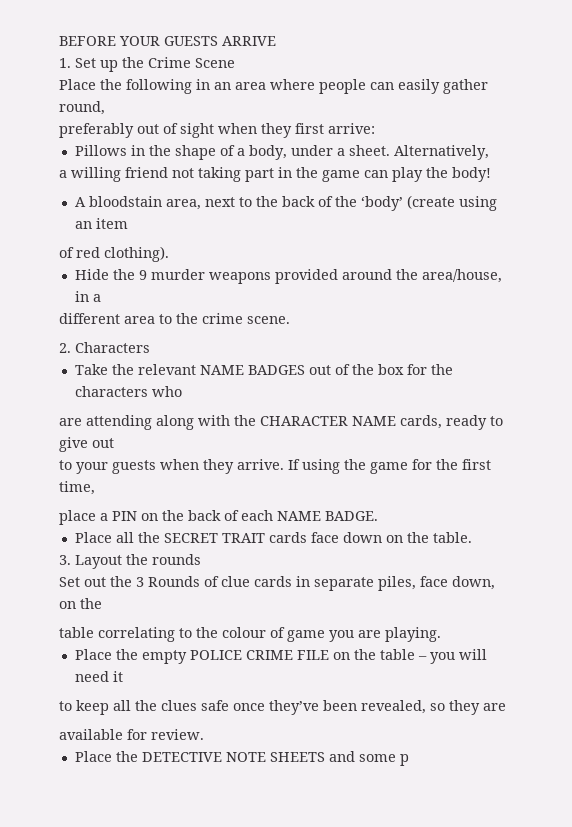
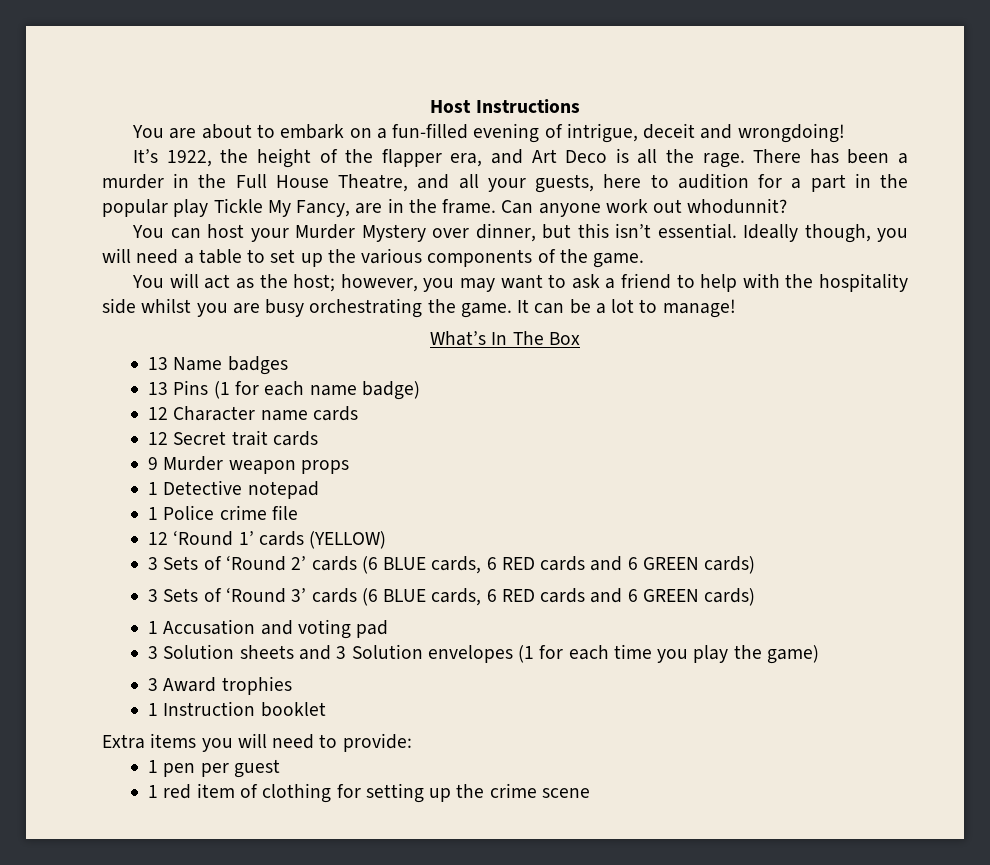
[59,36,276,46] [59,57,235,72] [59,79,488,94] [59,101,105,115] [59,123,375,138] [74,145,489,160] [59,167,491,182] [74,195,497,211] [74,218,128,229] [59,246,169,262] [74,269,502,284] [74,291,101,302] [59,313,290,324] [59,342,150,353] [74,364,453,375] [74,386,182,397] [59,415,503,430] [59,437,114,452] [59,459,491,474] [59,481,95,495] [59,510,378,525] [74,532,472,543] [59,554,201,569] [59,576,495,591] [59,598,102,609] [59,627,441,642] [74,649,487,664] [74,671,123,682] [59,700,506,715] [59,729,204,740] [74,751,409,766] BEFORE YOUR GUESTS ARRIVE // 1. Set up the Crime Scene // Place the following in an area where people can easily gather round, // preferably out of sight when they first arrive: // Pillows in the shape of a body, under a sheet. Alternatively, // a willing friend not taking part in the game can play the body! // A bloodstain area, next to the back of the ‘body’ (create using an item // of red clothing). // Hide the 9 murder weapons provided around the area/house, in a // different area to the crime scene. // 2. Characters // Take the relevant NAME BADGES out of the box for the characters who // are attending along with the CHARACTER NAME cards, ready to give out // to your guests when they arrive. If using the game for the first time, // place a PIN on the back of each NAME BADGE. // Place all the SECRET TRAIT cards face down on the table. // 3. Layout the rounds // Set out the 3 Rounds of clue cards in separate piles, face down, on the // table correlating to the colour of game you are playing. // Place the empty POLICE CRIME FILE on the table – you will need it // to keep all the clues safe once they’ve been revealed, so they are // available for review. // Place the DETECTIVE NOTE SHEETS and some p -> [430,99,580,113] [132,123,845,143] [133,148,908,168] [102,173,909,193] [102,198,788,217] [132,223,909,243] [102,248,645,268] [132,273,908,292] [102,298,736,318] [430,331,580,346] [148,356,288,375] [148,380,420,400] [148,406,358,421] [148,430,318,446] [148,456,349,474] [148,480,319,499] [148,505,298,520] [148,530,387,549] [148,555,756,574] [148,587,756,606] [148,619,389,639] [148,644,819,664] [148,676,292,695] [148,701,326,717] [102,733,412,752] [148,759,280,778] [148,783,590,803] Host Instructions // You are about to embark on a fun-filled evening of intrigue, deceit and wrongdoing! // It’s 1922, the height of the flapper era, and Art Deco is all the rage. There has been a murder in the Full House Theatre, and all your guests, here to audition for a part in the popular play Tickle My Fancy, are in the frame. Can anyone work out whodunnit? // You can host your Murder Mystery over dinner, but this isn’t essential. Ideally though, you will need a table to set up the various components of the game. // You will act as the host; however, you may want to ask a friend to help with the hospitality side whilst you are busy orchestrating the game. It can be a lot to manage! // What’s In The Box // 13 Name badges // 13 Pins (1 for each name badge) // 12 Character name cards // 12 Secret trait cards // 9 Murder weapon props // 1 Detective notepad // 1 Police crime file // 12 ‘Round 1’ cards (YELLOW) // 3 Sets of ‘Round 2’ cards (6 BLUE cards, 6 RED cards and 6 GREEN cards) // 3 Sets of ‘Round 3’ cards (6 BLUE cards, 6 RED cards and 6 GREEN cards) // 1 Accusation and voting pad // 3 Solution sheets and 3 Solution envelopes (1 for each time you play the game) // 3 Award trophies // 1 Instruction booklet // Extra items you will need to provide: // 1 pen per guest // 1 red item of clothing for setting up the crime scene

